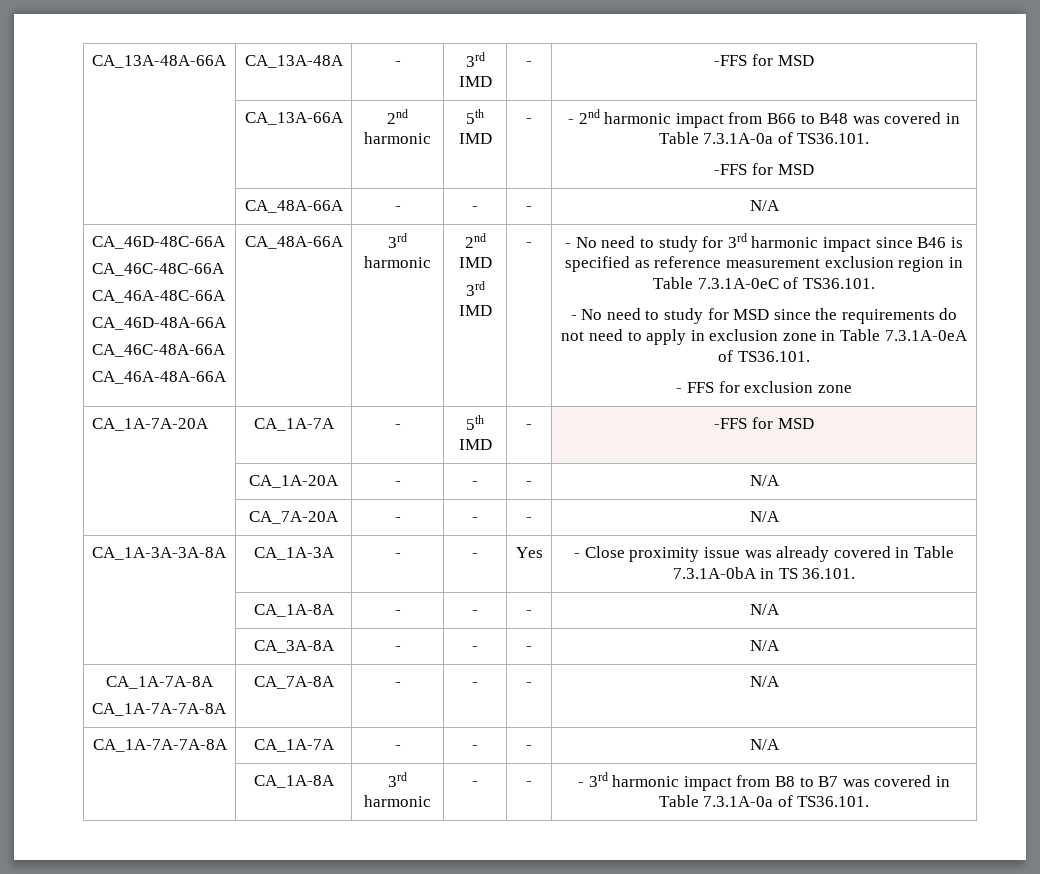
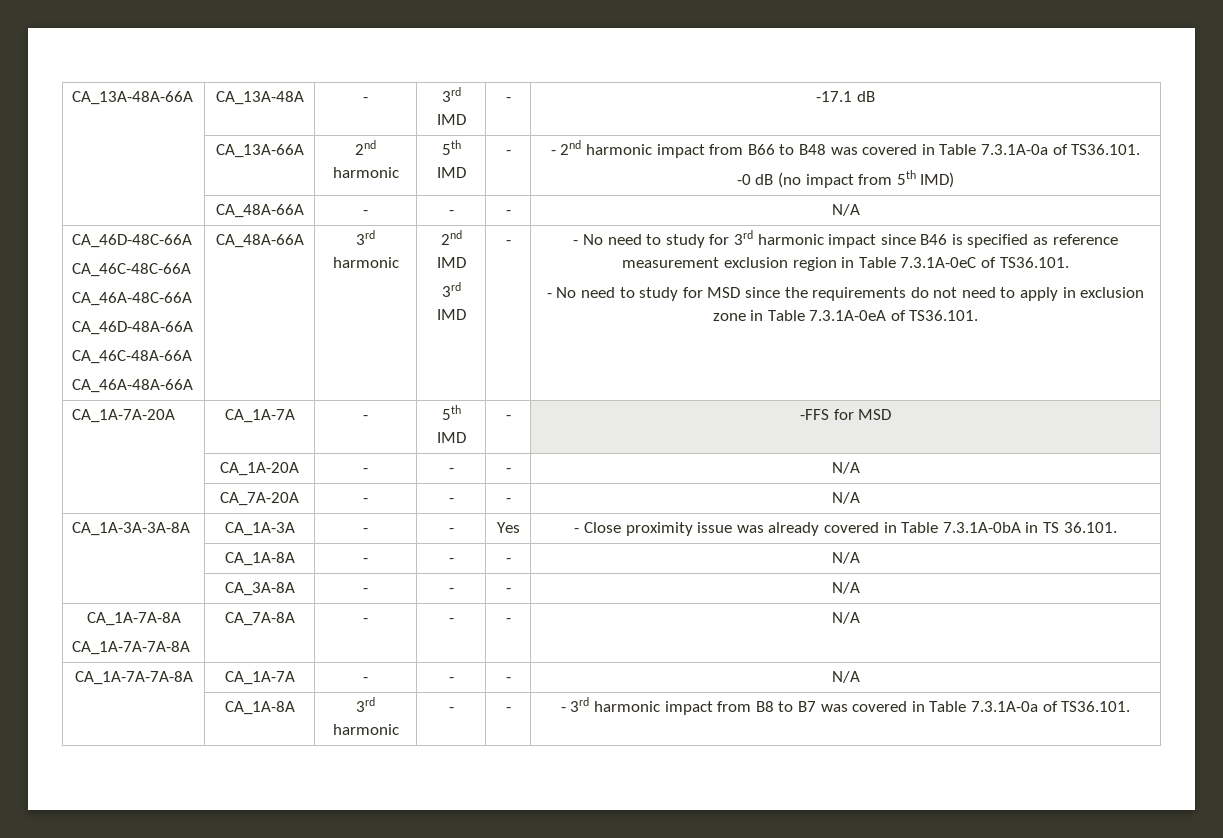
[714,54,814,66] -FFS for MSD -> [816,91,875,102] -17.1 dB
[714,163,814,175] -FFS for MSD -> [736,170,955,188] -0 dB (no impact from 5th IMD)
[676,381,852,393] // - FFS for exclusion zone -> (979, 315) none

